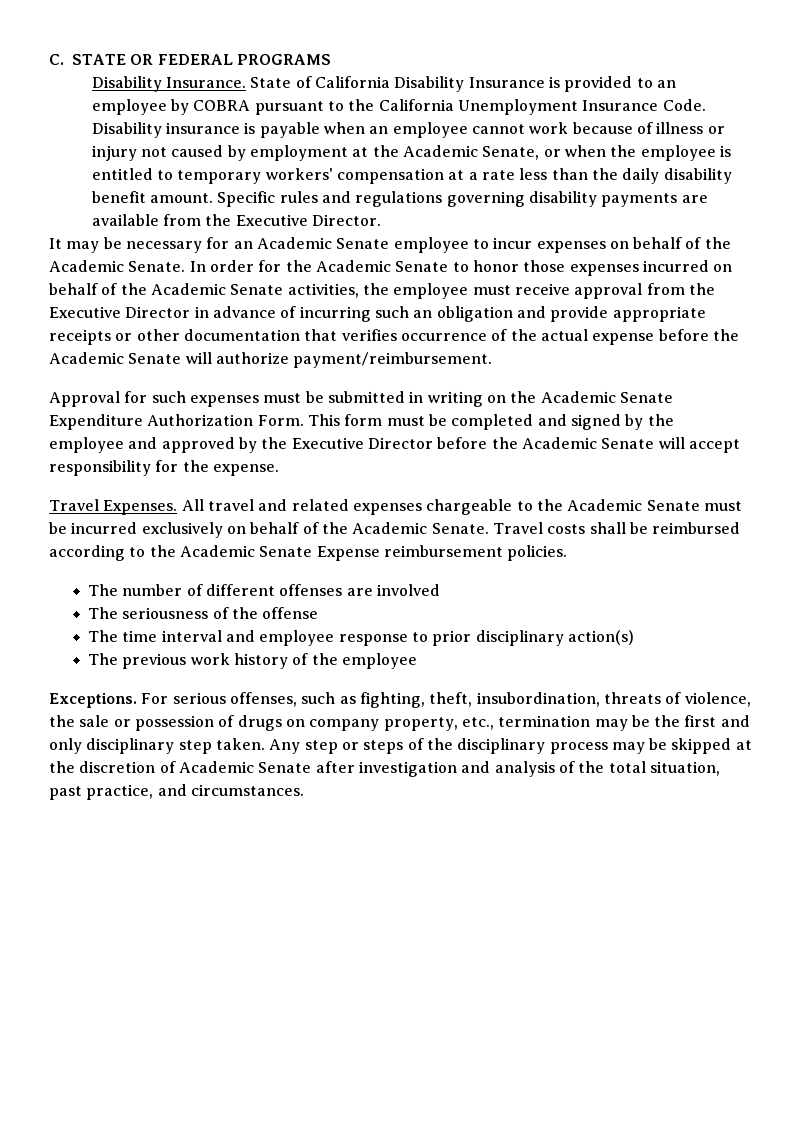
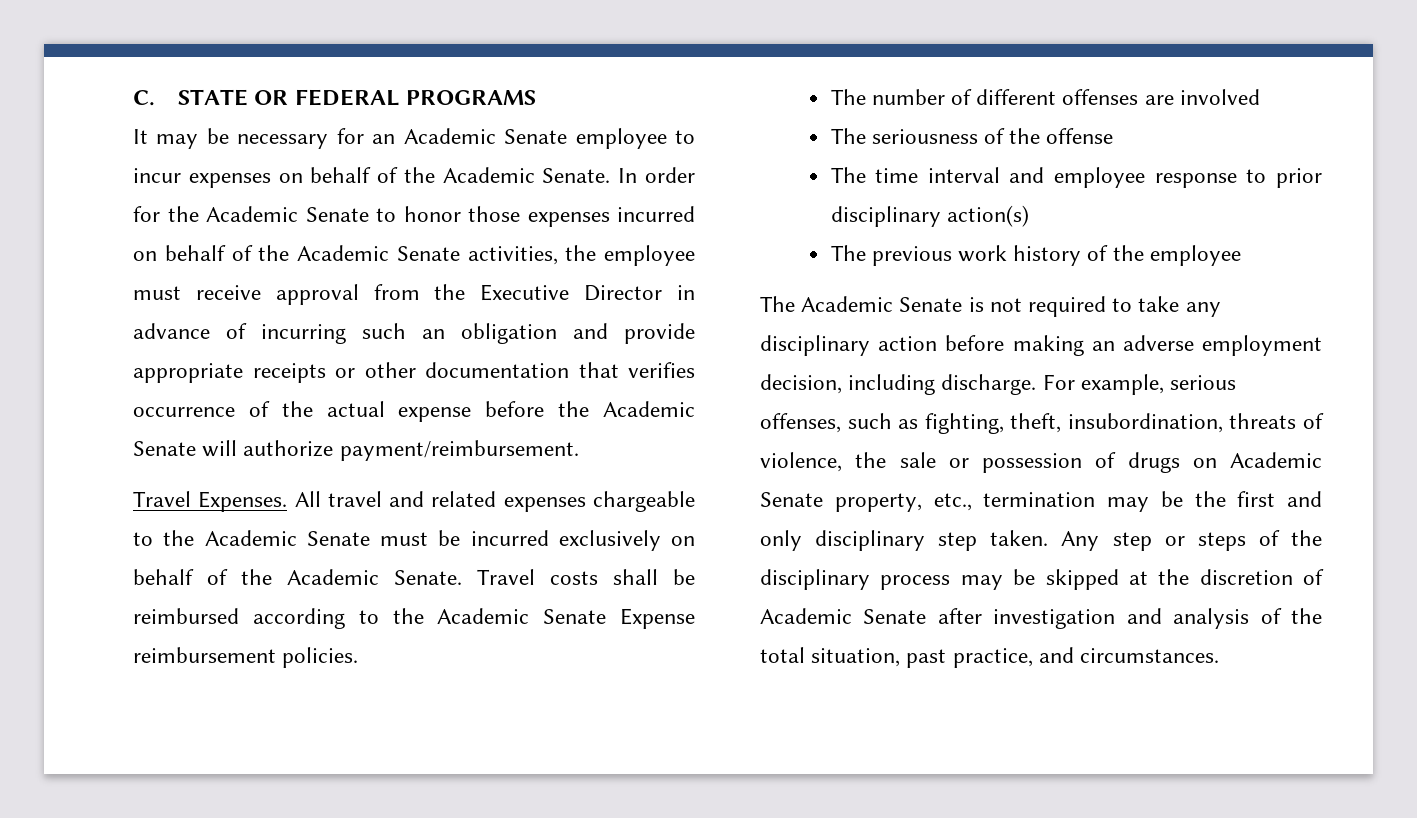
[91,76,676,92] [91,99,706,115] [91,122,725,138] [91,145,731,161] [91,168,732,184] [91,191,708,207] [91,214,381,226] // Disability Insurance. State of California Disability Insurance is provided to an employee by COBRA pursuant to the California Unemployment Insurance Code. Disability insurance is payable when an employee cannot work because of illness or injury not caused by employment at the Academic Senate, or when the employee is entitled to temporary workers' compensation at a rate less than the daily disability benefit amount. Specific rules and regulations governing disability payments are available from the Executive Director. -> (536, 97) none
[49,391,673,407] [49,414,674,430] [49,437,740,453] [49,460,279,476] // Approval for such expenses must be submitted in writing on the Academic Senate Expenditure Authorization Form. This form must be completed and signed by the employee and approved by the Executive Director before the Academic Senate will accept responsibility for the expense. -> (579, 450) none
[49,692,169,708] Exceptions. For -> [760,296,1221,317] [760,335,1322,356] [760,374,1164,395] The Academic Senate is not required to take any disciplinary action before making an adverse employment decision, including discharge. For example,
[309,719,380,731] company -> [1230,452,1322,468] [760,492,823,507] Academic Senate

